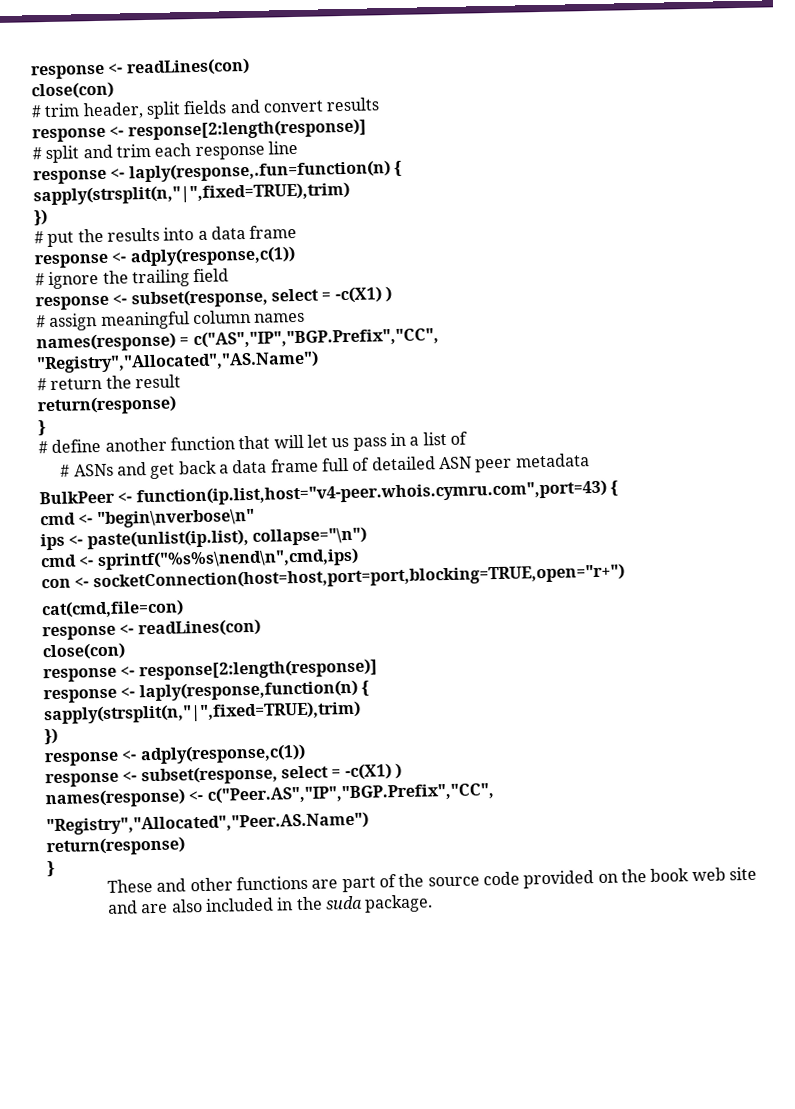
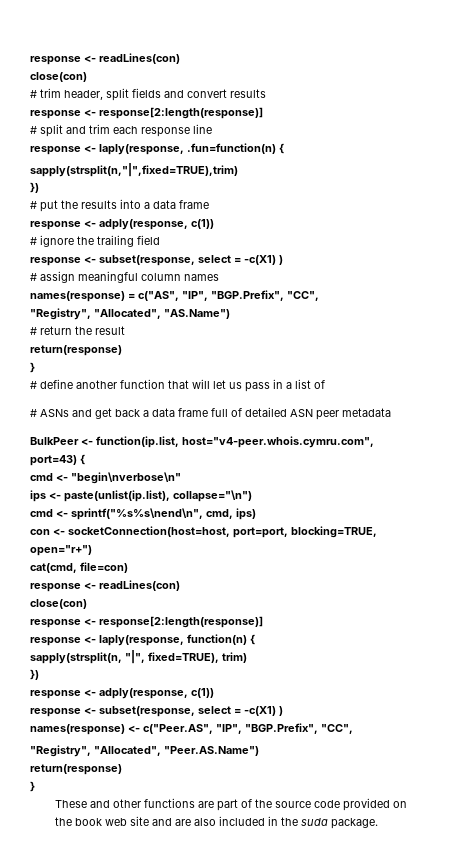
[128,160,391,183] laply(response,.fun=function(n) -> [99,143,276,155] laply(response, .fun=function(n)
[129,246,296,267] adply(response,c(1)) -> [99,219,214,230] adply(response, c(1))
[192,327,439,349] [36,350,319,374] c("AS","IP","BGP.Prefix","CC", // "Registry","Allocated","AS.Name") -> [138,290,319,301] [30,308,230,320] c("AS", "IP", "BGP.Prefix", "CC", // "Registry", "Allocated", "AS.Name")
[135,479,607,507] function(ip.list,host="v4-peer.whois.cymru.com",port=43) -> [96,436,374,448] [30,455,77,466] function(ip.list, host="v4-peer.whois.cymru.com", port=43)
[96,547,359,571] sprintf("%s%s\nend\n",cmd,ips) -> [71,508,256,520] sprintf("%s%s\nend\n", cmd, ips)
[92,563,625,592] [41,599,184,619] socketConnection(host=host,port=port,blocking=TRUE,open="r+") // cat(cmd,file=con) -> [68,526,377,538] [30,545,92,556] [30,562,128,573] socketConnection(host=host, port=port, blocking=TRUE, open="r+") // cat(cmd, file=con)
[138,679,369,702] [44,700,361,725] laply(response,function(n) { // sapply(strsplit(n,"|",fixed=TRUE),trim) -> [99,634,255,646] [30,650,247,664] laply(response, function(n) { // sapply(strsplit(n, "|", fixed=TRUE), trim)
[139,743,306,765] adply(response,c(1)) -> [99,688,214,699] adply(response, c(1))
[206,782,494,804] [46,811,369,836] c("Peer.AS","IP","BGP.Prefix","CC", // "Registry","Allocated","Peer.AS.Name") -> [143,723,353,734] [30,745,259,757] c("Peer.AS", "IP", "BGP.Prefix", "CC", // "Registry", "Allocated", "Peer.AS.Name")

